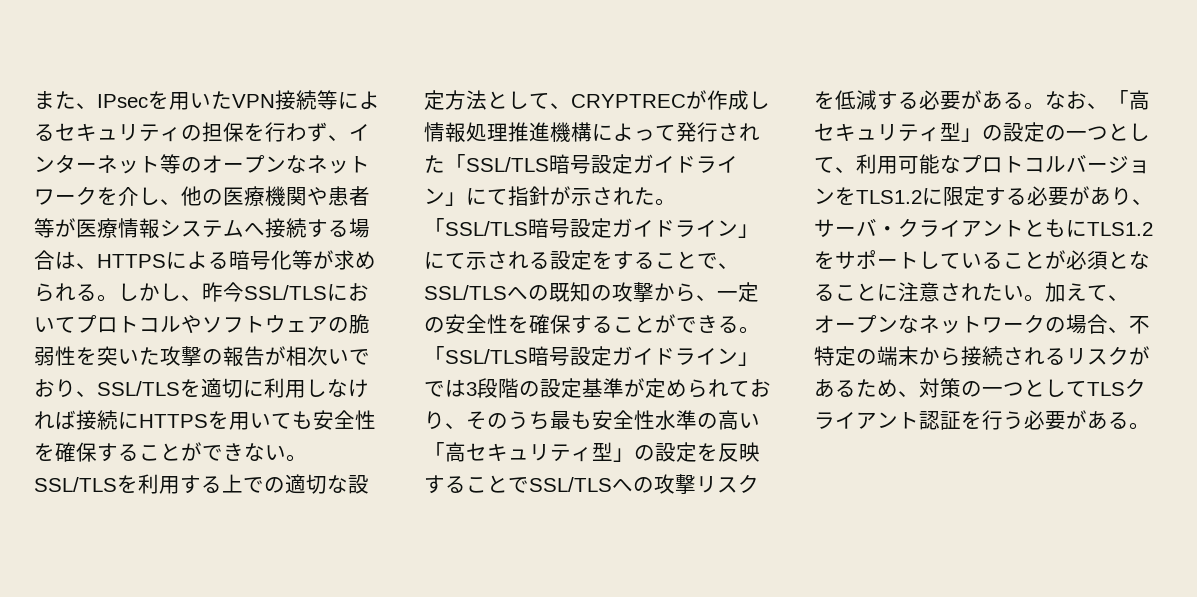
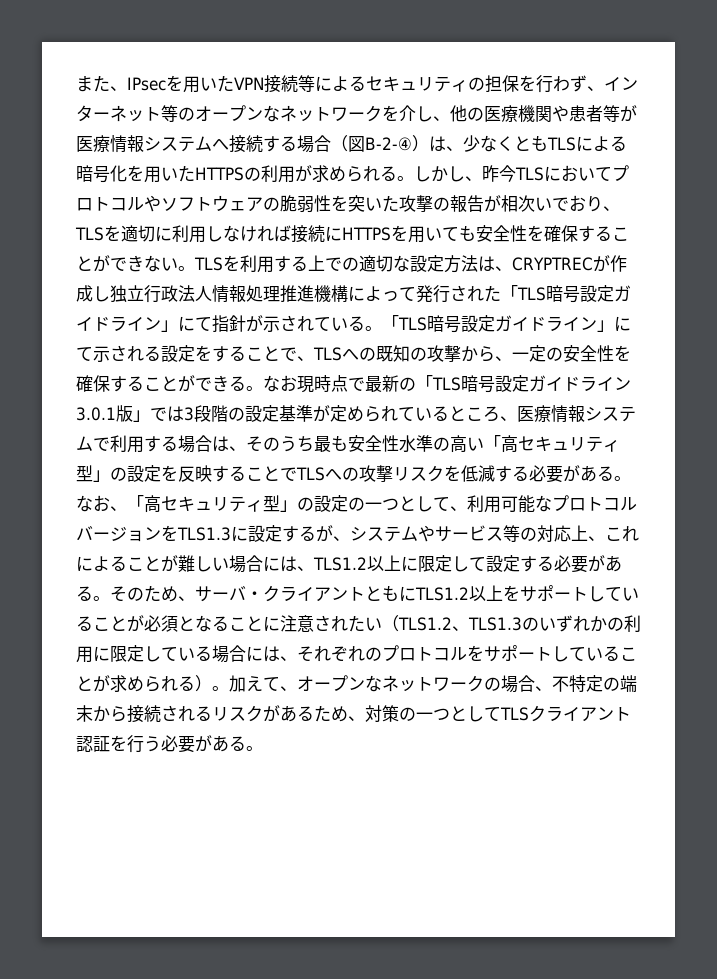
[55,250,313,270] は、HTTPSによる暗号化等 -> [331,135,627,152] [76,165,295,183] （図B-2-④）は、少なくともTLSによる暗号化を用いたHTTPSの利用
[244,285,327,300] SSL/TLS -> [515,167,544,181] TLS
[97,381,180,396] SSL/TLS -> [75,227,104,241] TLS
[34,477,117,492] SSL/TLS -> [194,257,223,271] TLS
[487,91,550,109] として -> [478,256,495,272] は
(770, 100) none -> [110,285,212,303] 独立行政法人
[466,157,549,172] SSL/TLS -> [517,287,546,301] TLS
[634,187,676,206] [424,218,528,236] た。「SSL/TLS -> [314,315,427,331] ている。「TLS
[424,285,507,300] SSL/TLS -> [313,347,342,361] TLS
[424,346,738,366] 「SSL/TLS暗号設定ガイドライン -> [263,375,631,393] [76,405,133,422] なお現時点で最新の「TLS暗号設定ガイドライン3.0.1版
[750,379,771,397] [424,411,445,430] おり -> [415,405,636,423] [76,435,229,453] いるところ、医療情報システムで利用する場合は
[529,477,612,492] SSL/TLS -> [296,467,325,481] TLS
[856,186,1132,206] TLS1.2に限定する必要があり -> [177,525,639,542] [76,555,622,573] [76,585,178,602] TLS1.3に設定するが、システムやサービス等の対応上、これによることが難しい場合には、TLS1.2以上に限定して設定する必要がある。そのため
(1153, 229) none -> [469,585,503,601] 以上
(1024, 292) none -> [382,615,641,632] [76,645,637,663] [76,675,212,692] （TLS1.2、TLS1.3のいずれかの利用に限定している場合には、それぞれのプロトコルをサポートしていることが求められる）

